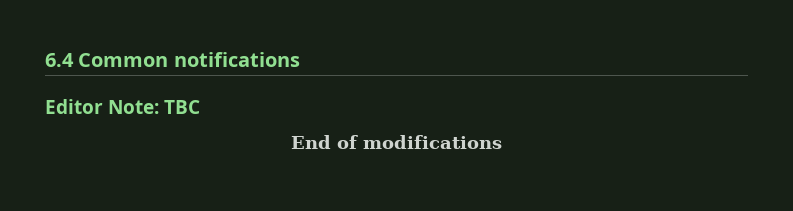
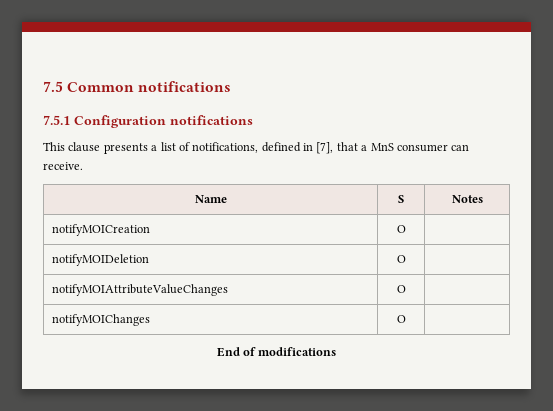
[45,53,74,67] 6.4 -> [43,81,63,92] 7.5
[45,99,201,114] Editor Note: TBC -> [43,115,253,128] [43,142,470,154] [43,162,83,170] [194,195,227,203] [398,195,404,203] [451,195,483,203] [51,224,150,236] [396,225,406,233] [51,254,149,266] [396,255,406,263] [51,284,228,296] [396,285,406,293] [51,314,150,326] [396,315,406,323] 7.5.1 Configuration notifications // This clause presents a list of notifications, defined in [7], that a MnS consumer can receive. // Name | S | Notes // notifyMOICreation | O | // notifyMOIDeletion | O | // notifyMOIAttributeValueChanges | O | // notifyMOIChanges | O |

